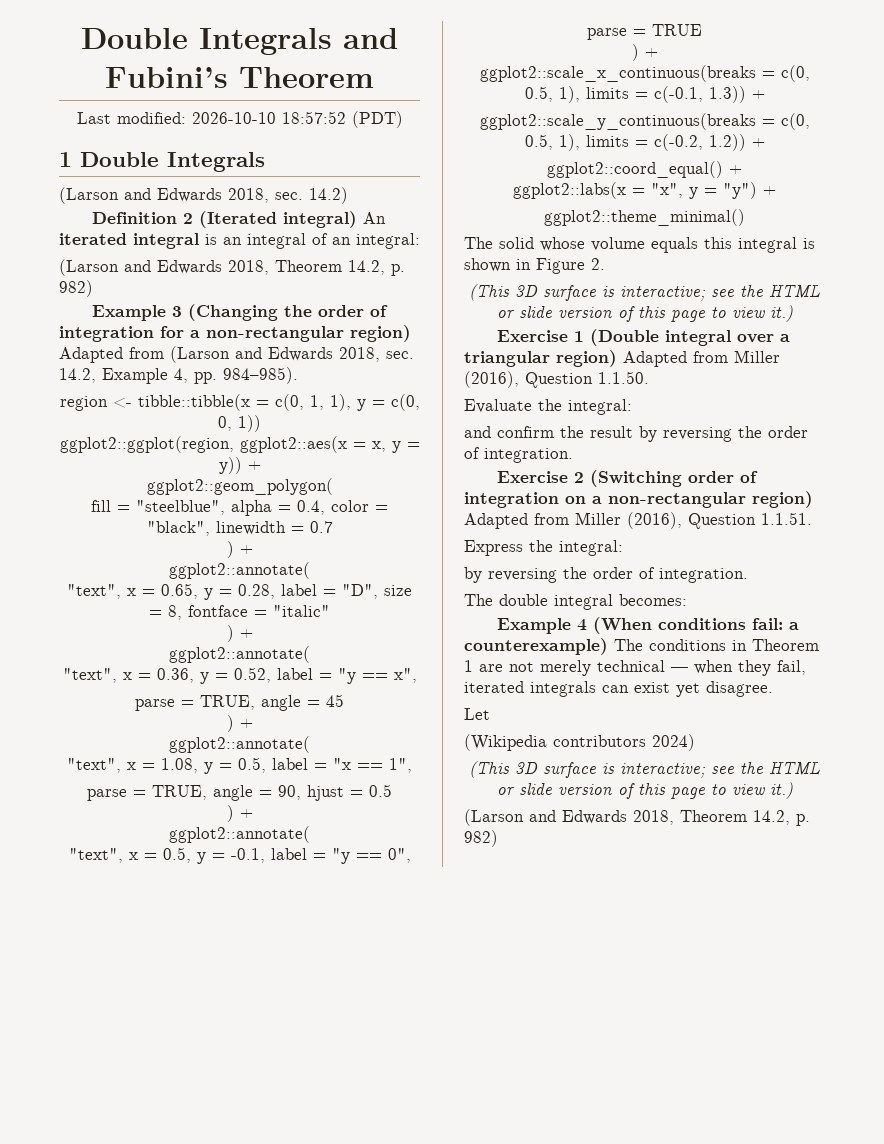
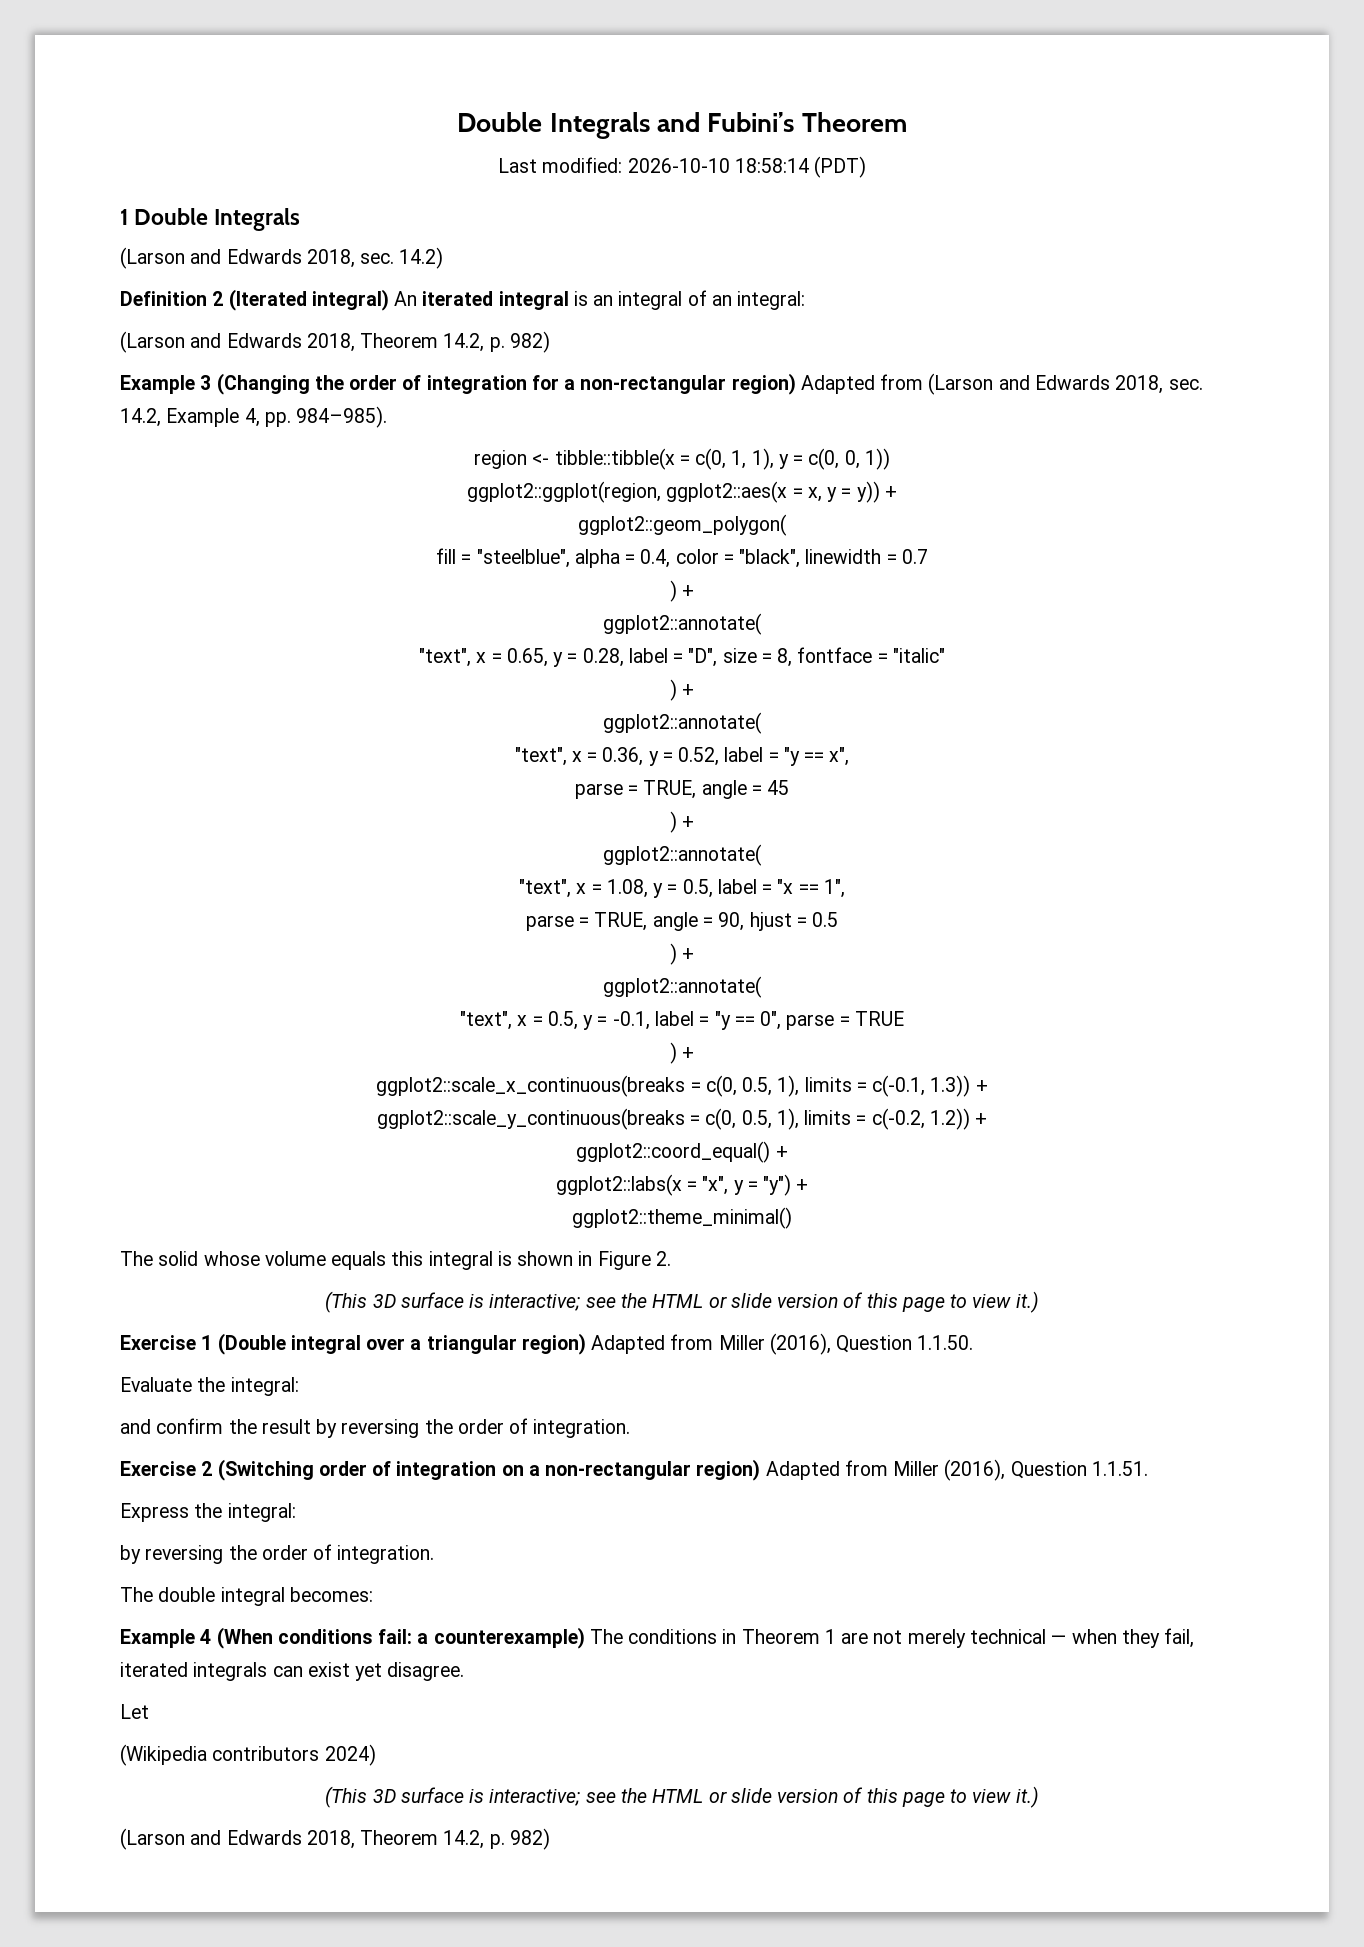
[281,111,346,124] 18:57:52 -> [734,158,809,173] 18:58:14

